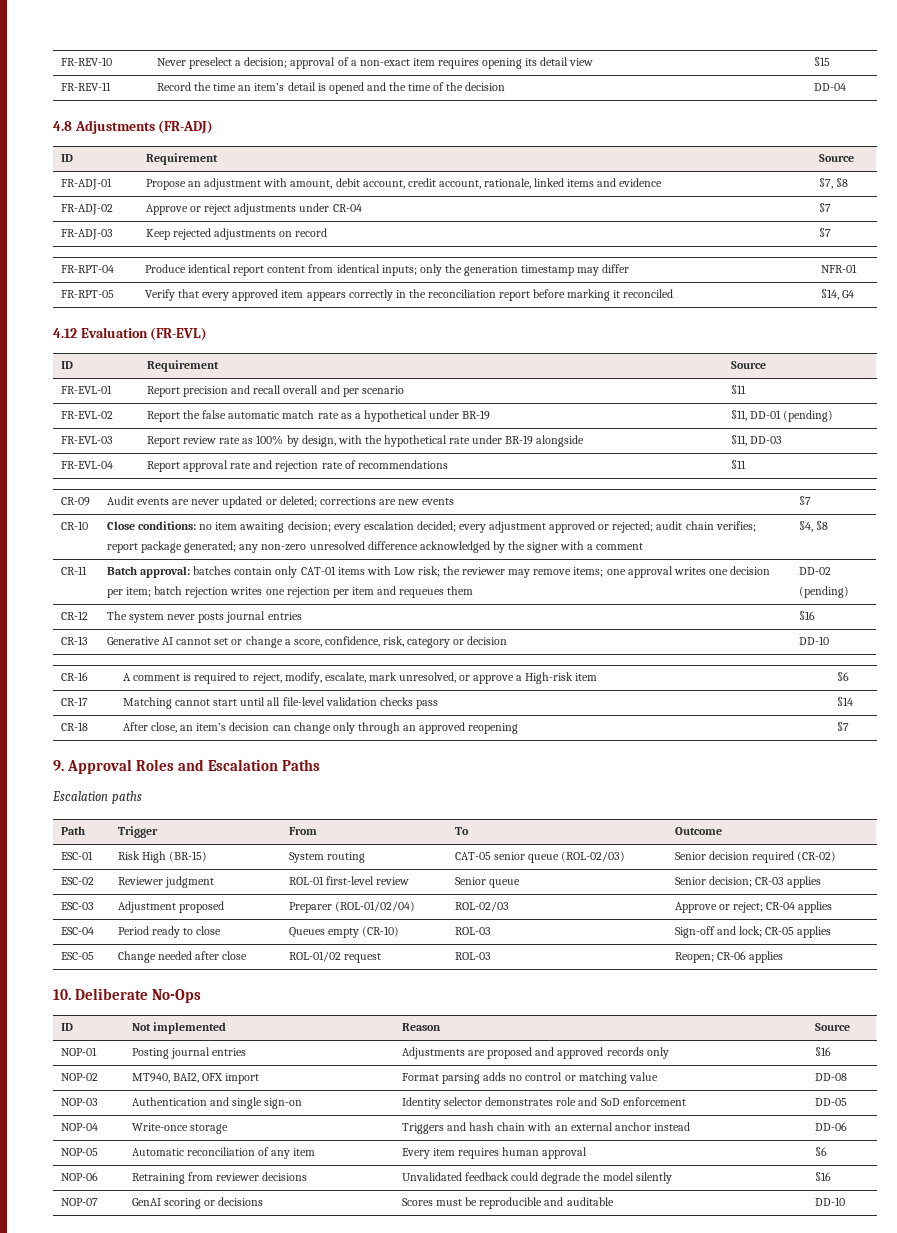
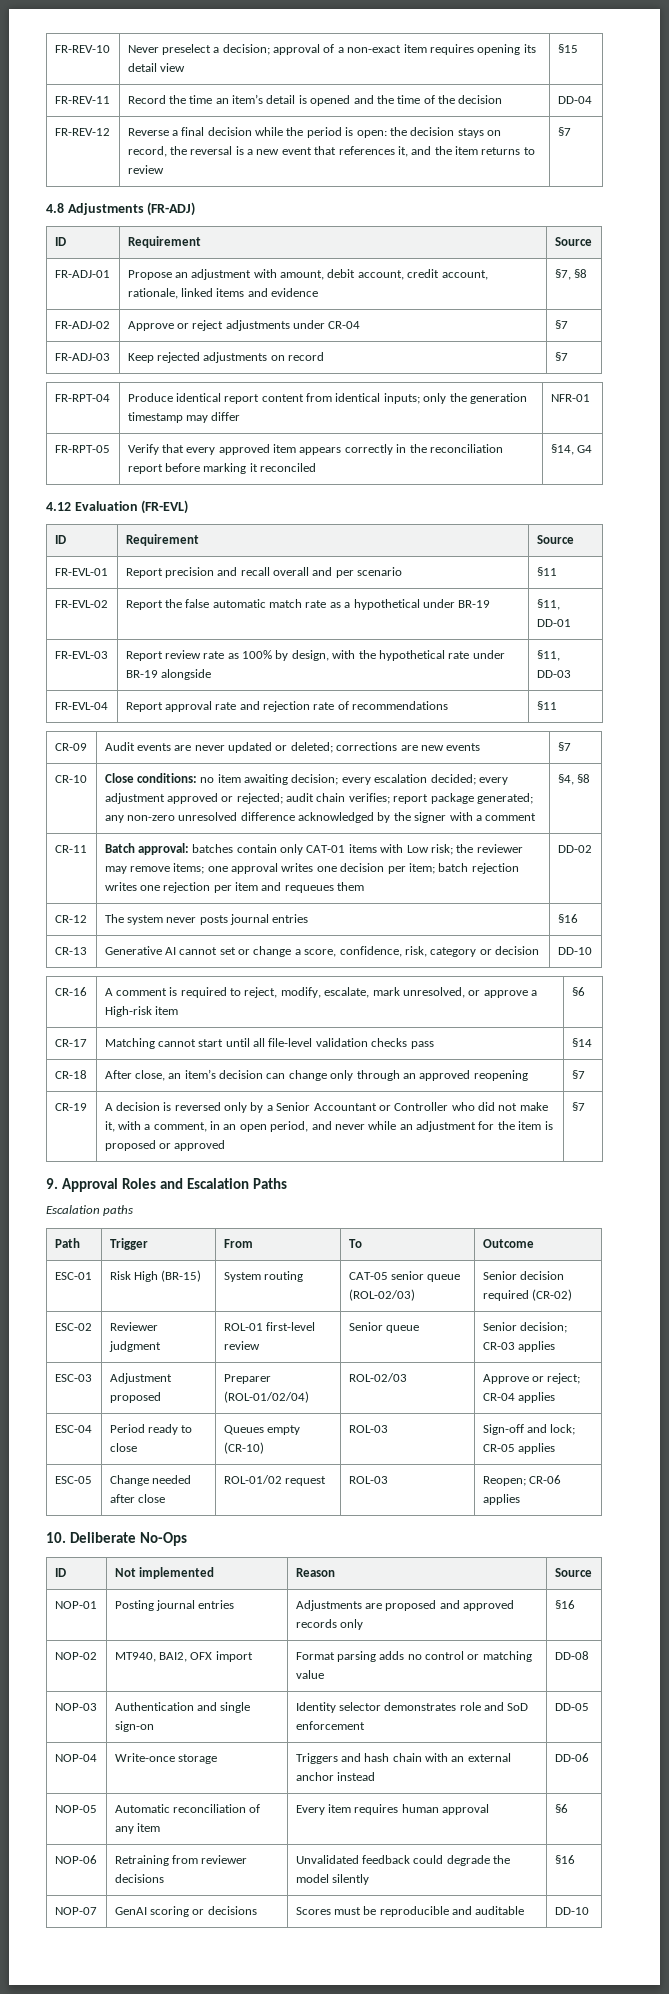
(847, 87) none -> [54,128,110,136] [127,127,502,138] [127,146,535,157] [127,165,164,174] [557,127,571,136] // FR-REV-12 | Reverse a final decision while the period is open: the decision stays on record, the reversal is a new event that references it, and the item returns to review | §7
[783,410,834,422] (pending) -> (571, 623) none
[799,586,850,598] (pending) -> (592, 849) none
(850, 726) none -> [54,1103,87,1111] [104,1102,548,1113] [104,1121,553,1132] [104,1140,226,1151] [571,1102,585,1111] // CR-19 | A decision is reversed only by a Senior Accountant or Controller who did not make it, with a comment, in an open period, and never while an adjustment for the item is proposed or approved | §7

